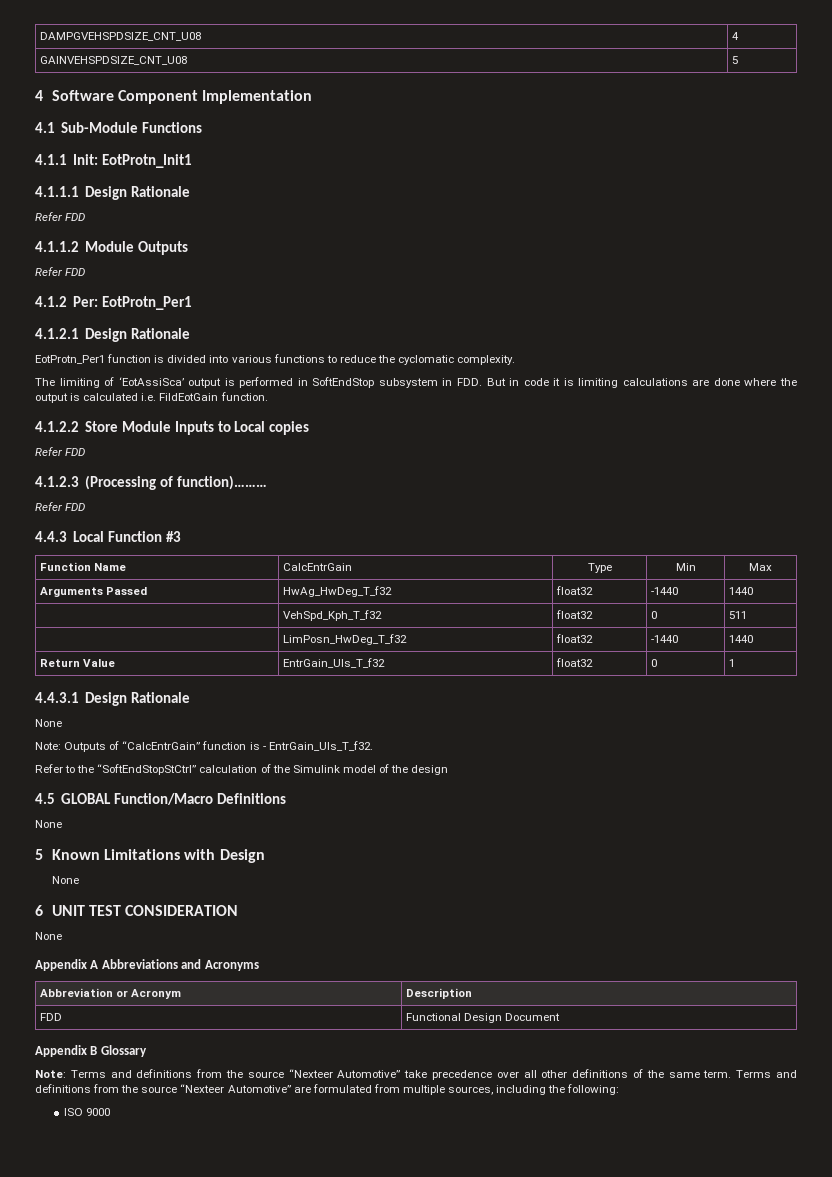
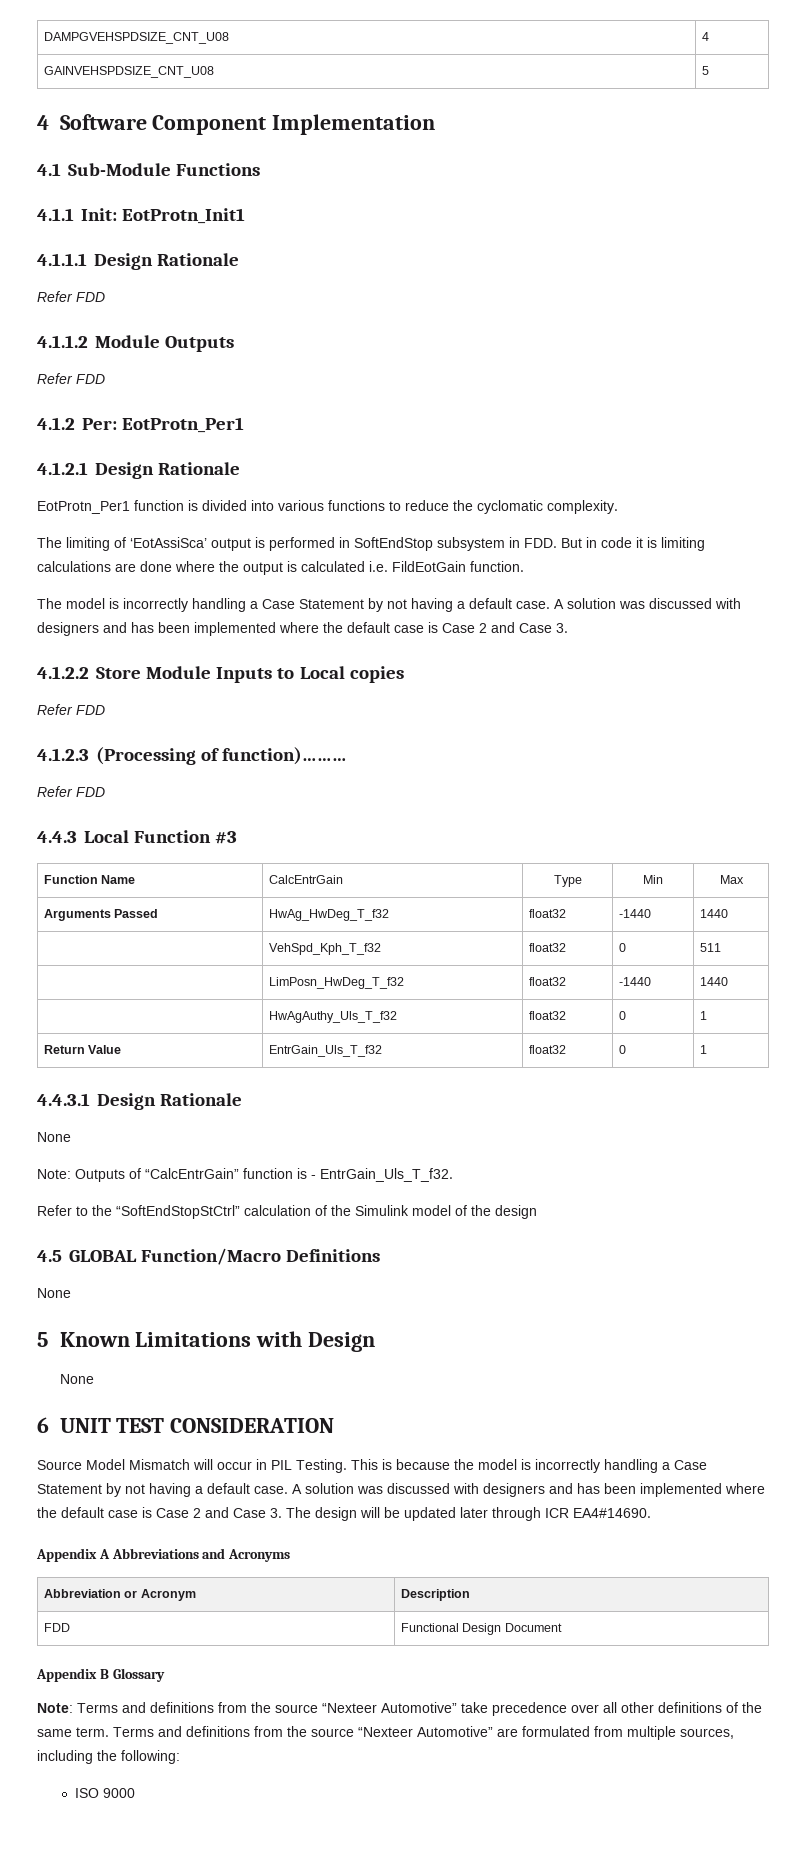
(268, 396) none -> [37,598,741,612] [37,622,568,636] // The model is incorrectly handling a Case Statement by not having a default case. A solution was discussed with designers and has been implemented where the default case is Case 2 and Case 3.
(753, 639) none -> [268,1011,397,1023] [528,1011,566,1020] [618,1011,626,1020] [699,1011,707,1020] // | HwAgAuthy_Uls_T_f32 | float32 | 0 | 1
[35,932,62,940] // None -> [37,1459,707,1473] [37,1483,765,1497] [37,1507,651,1521] // Source Model Mismatch will occur in PIL Testing. This is because the model is incorrectly handling a Case Statement by not having a default case. A solution was discussed with designers and has been implemented where the default case is Case 2 and Case 3. The design will be updated later through ICR EA4#14690.

